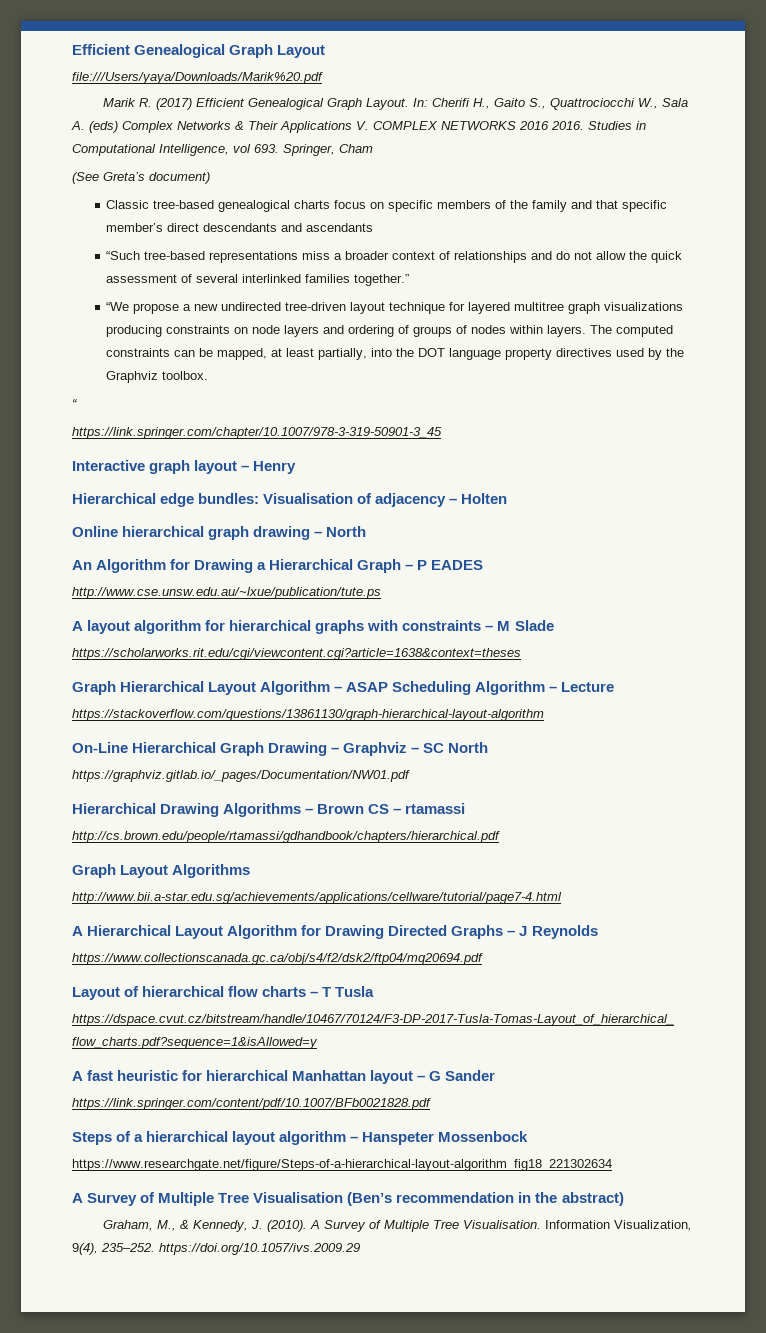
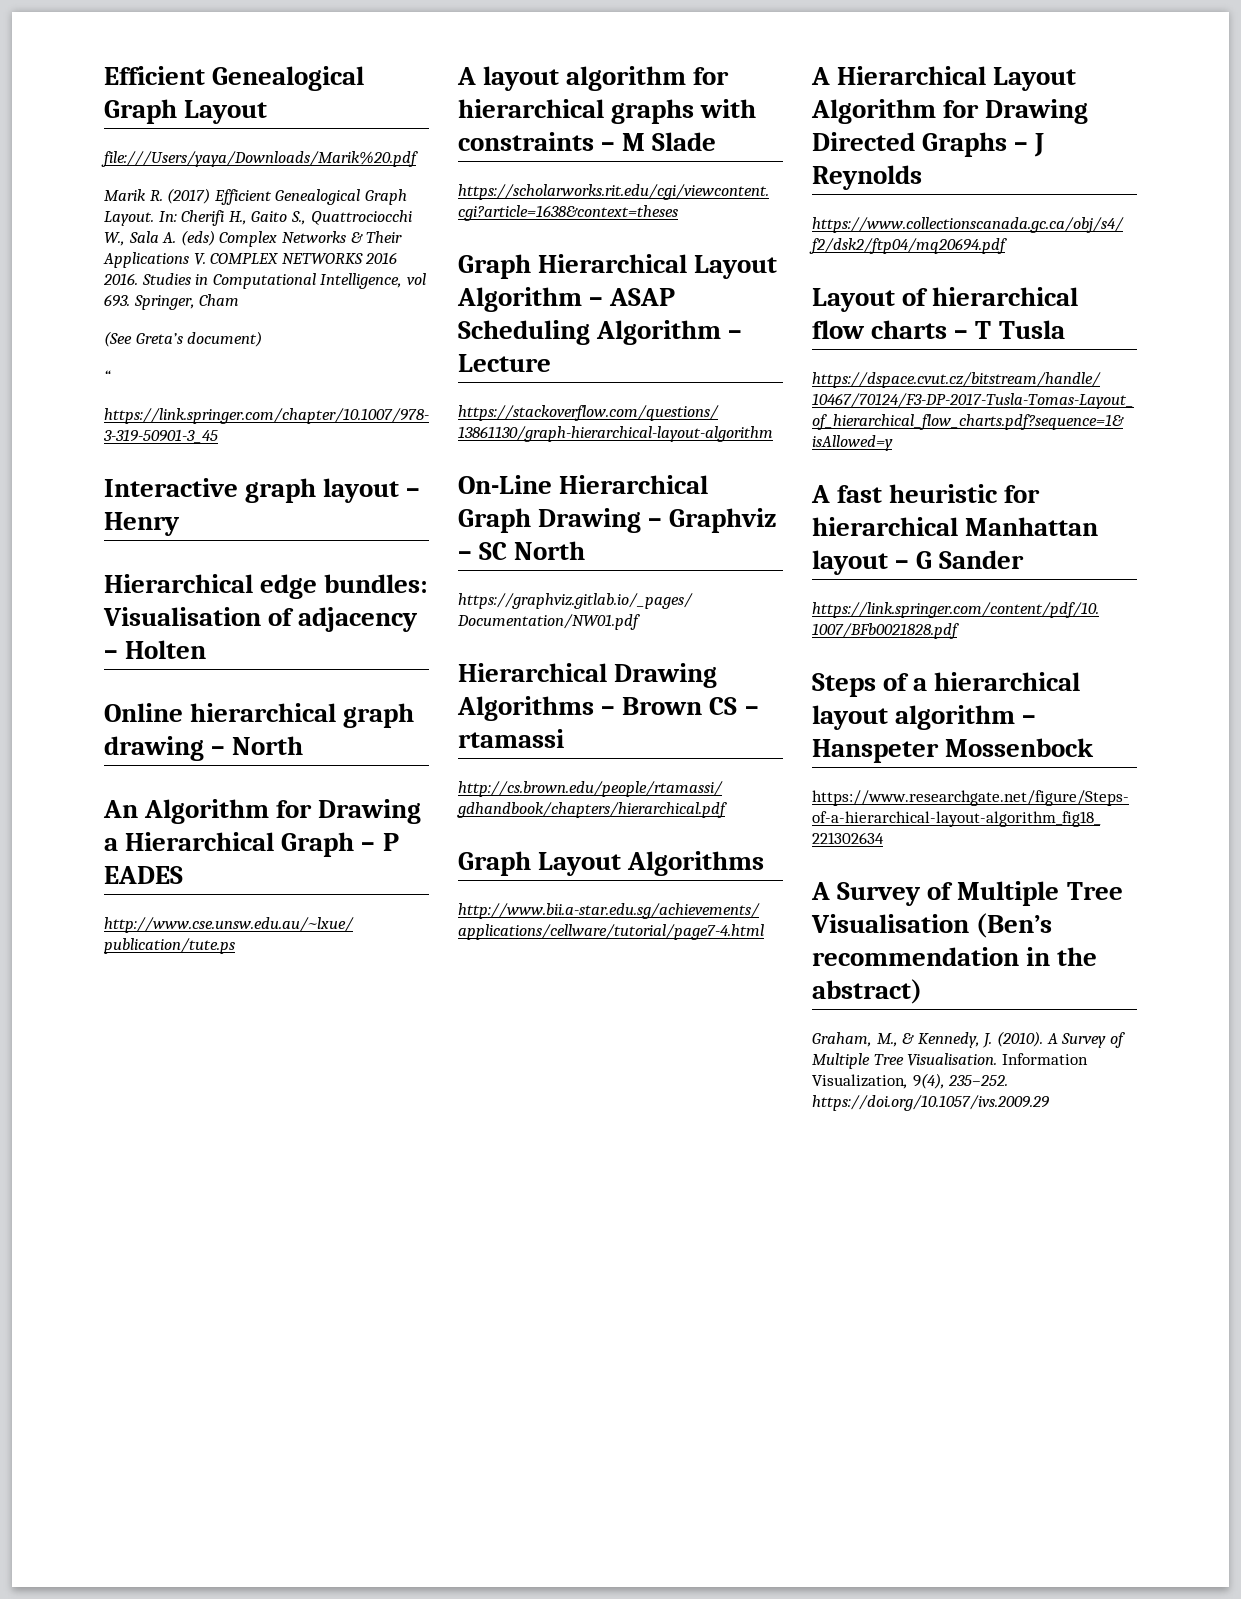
[106,200,668,212] [106,223,374,232] [106,251,683,263] [106,274,410,286] [106,302,684,314] [106,325,674,337] [106,348,685,360] [106,371,209,383] // Classic tree-based genealogical charts focus on specific members of the family and that specific member’s direct descendants and ascendants // “Such tree-based representations miss a broader context of relationships and do not allow the quick assessment of several interlinked families together.” // “We propose a new undirected tree-driven layout technique for layered multitree graph visualizations producing constraints on node layers and ordering of groups of nodes within layers. The computed constraints can be mapped, at least partially, into the DOT language property directives used by the Graphviz toolbox. -> (263, 339) none

